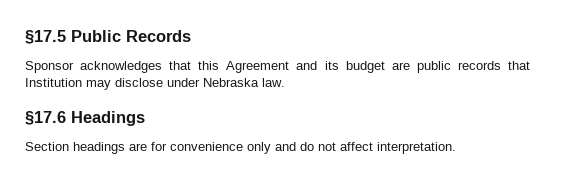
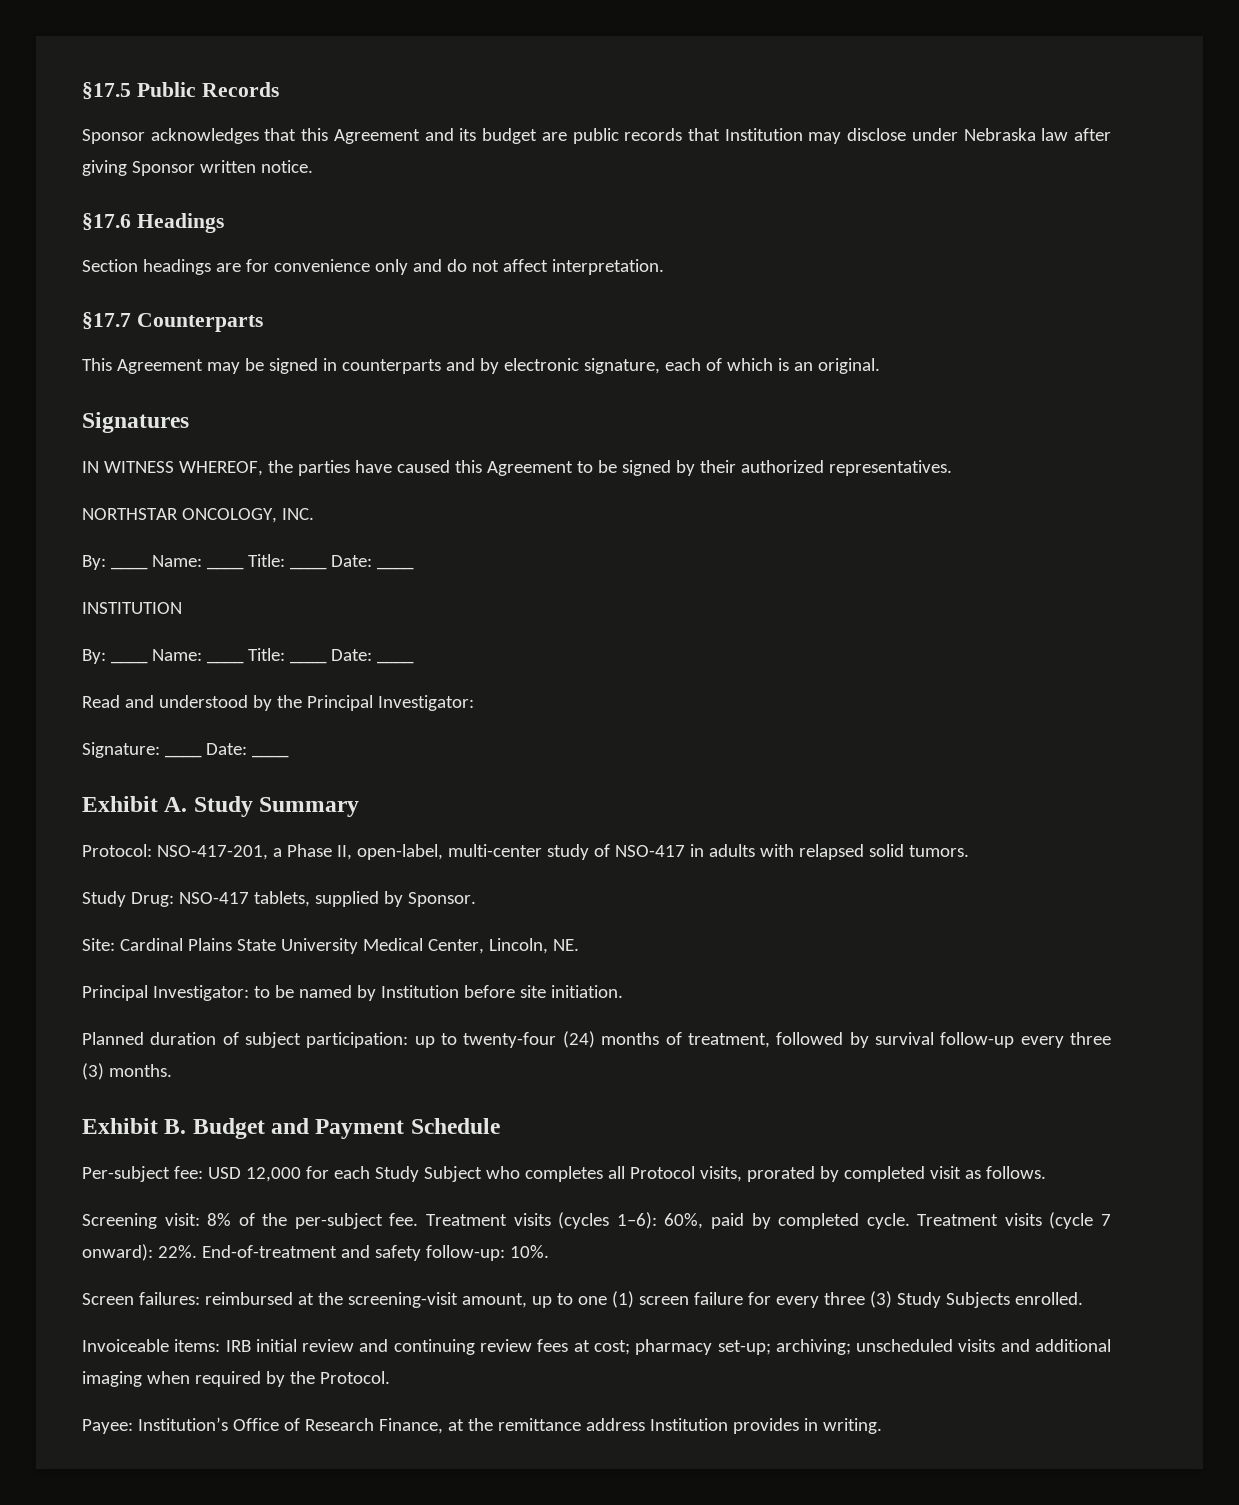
[262,78,285,87] law. -> [1041,128,1111,141] [82,160,313,176] law after giving Sponsor written notice.
(456, 148) none -> [82,312,263,332] [82,358,880,374] [82,412,189,433] [82,460,952,476] [82,508,314,523] [82,555,148,570] [151,555,202,567] [206,567,244,570] [247,554,285,567] [289,567,327,570] [330,555,372,567] [376,567,414,570] [82,602,182,614] [82,649,148,664] [151,649,202,661] [206,661,244,664] [247,648,285,661] [289,661,327,664] [330,649,372,661] [376,661,414,664] [82,695,474,711] [82,742,202,758] [205,743,247,755] [251,755,289,758] [82,796,360,817] [82,844,969,860] [82,891,476,907] [82,938,579,954] [82,985,623,1001] [82,1031,1112,1048] [82,1063,172,1080] [82,1118,500,1139] [82,1166,1046,1182] [82,1212,1111,1229] [82,1244,549,1261] [82,1291,1083,1308] [82,1339,1111,1355] [82,1371,390,1387] [82,1417,882,1434] // §17.7 Counterparts // This Agreement may be signed in counterparts and by electronic signature, each of which is an original. // Signatures // IN WITNESS WHEREOF, the parties have caused this Agreement to be signed by their authorized representatives. // NORTHSTAR ONCOLOGY, INC. // By: ____ Name: ____ Title: ____ Date: ____ // INSTITUTION // By: ____ Name: ____ Title: ____ Date: ____ // Read and understood by the Principal Investigator: // Signature: ____ Date: ____ // Exhibit A. Study Summary // Protocol: NSO-417-201, a Phase II, open-label, multi-center study of NSO-417 in adults with relapsed solid tumors. // Study Drug: NSO-417 tablets, supplied by Sponsor. // Site: Cardinal Plains State University Medical Center, Lincoln, NE. // Principal Investigator: to be named by Institution before site initiation. // Planned duration of subject participation: up to twenty-four (24) months of treatment, followed by survival follow-up every three (3) months. // Exhibit B. Budget and Payment Schedule // Per-subject fee: USD 12,000 for each Study Subject who completes all Protocol visits, prorated by completed visit as follows. // Screening visit: 8% of the per-subject fee. Treatment visits (cycles 1–6): 60%, paid by completed cycle. Treatment visits (cycle 7 onward): 22%. End-of-treatment and safety follow-up: 10%. // Screen failures: reimbursed at the screening-visit amount, up to one (1) screen failure for every three (3) Study Subjects enrolled. // Invoiceable items: IRB initial review and continuing review fees at cost; pharmacy set-up; archiving; unscheduled visits and additional imaging when required by the Protocol. // Payee: Institution’s Office of Research Finance, at the remittance address Institution provides in writing.

